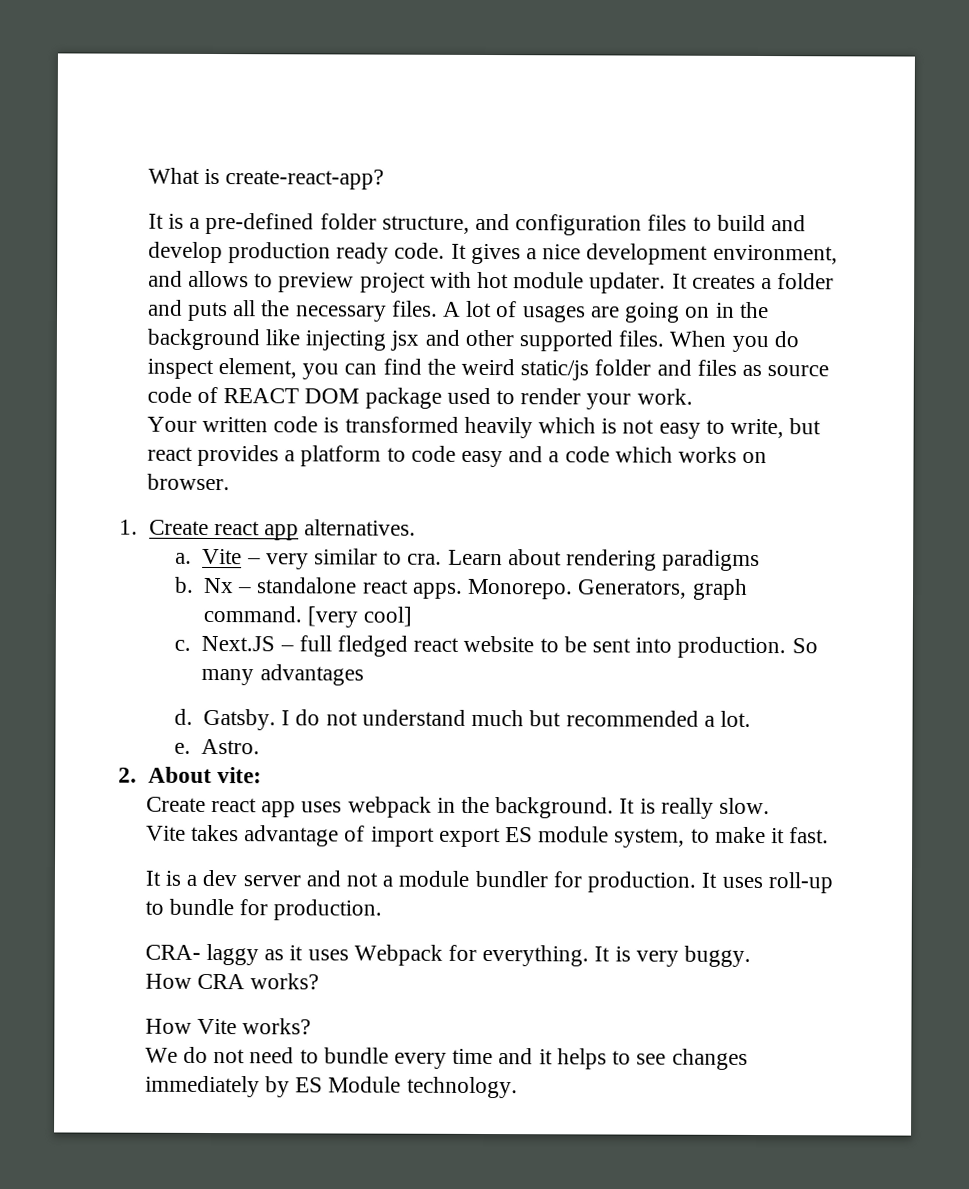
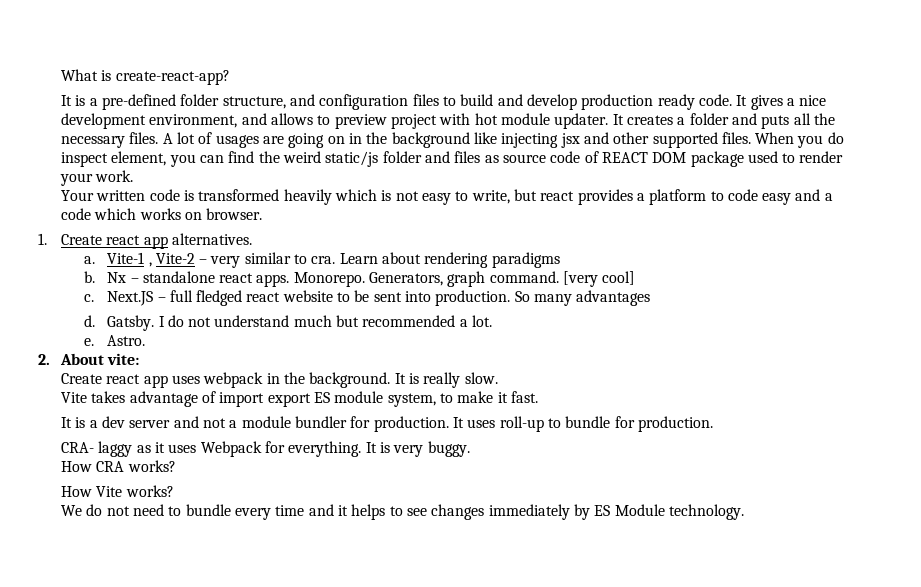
[202,548,243,565] Vite -> [107,252,195,267] Vite-1 , Vite-2

